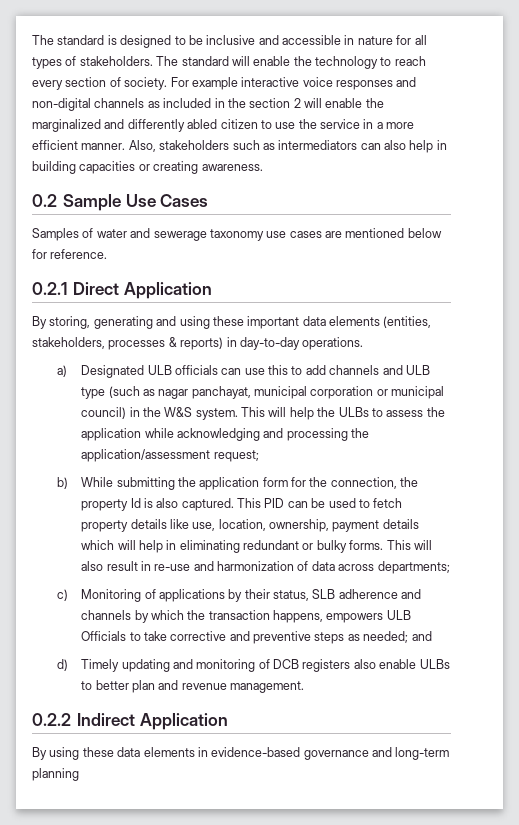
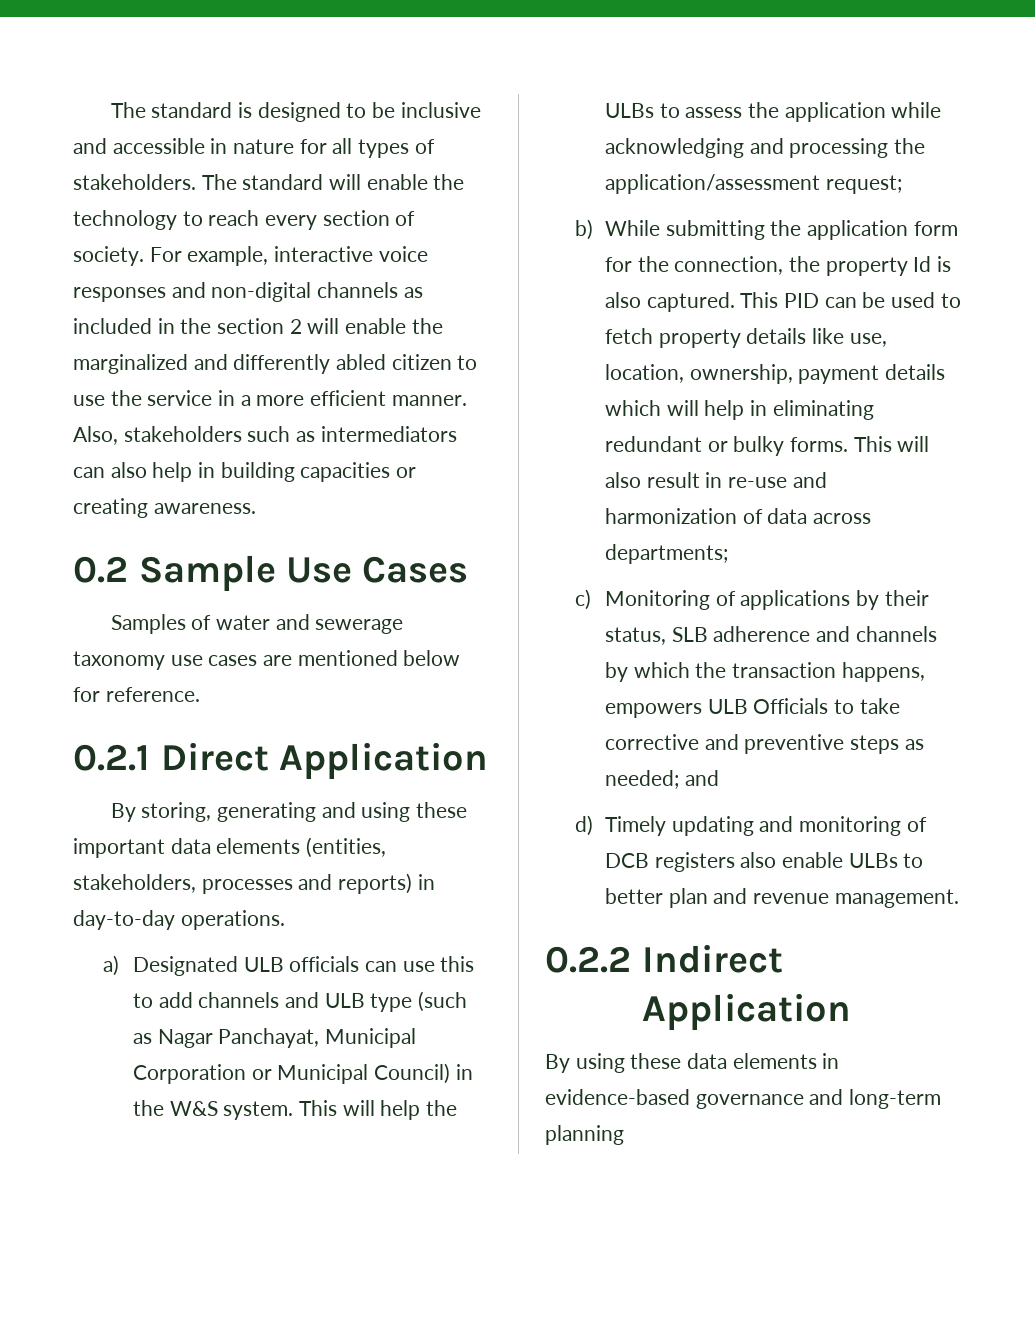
[191,77,238,90] example -> [187,246,269,266] example,
[168,337,177,347] & -> [298,874,333,890] and
[158,386,445,399] [81,407,127,419] nagar panchayat, municipal corporation or municipal council) -> [157,1028,417,1048] [133,1063,451,1084] Nagar Panchayat, Municipal Corporation or Municipal Council)

